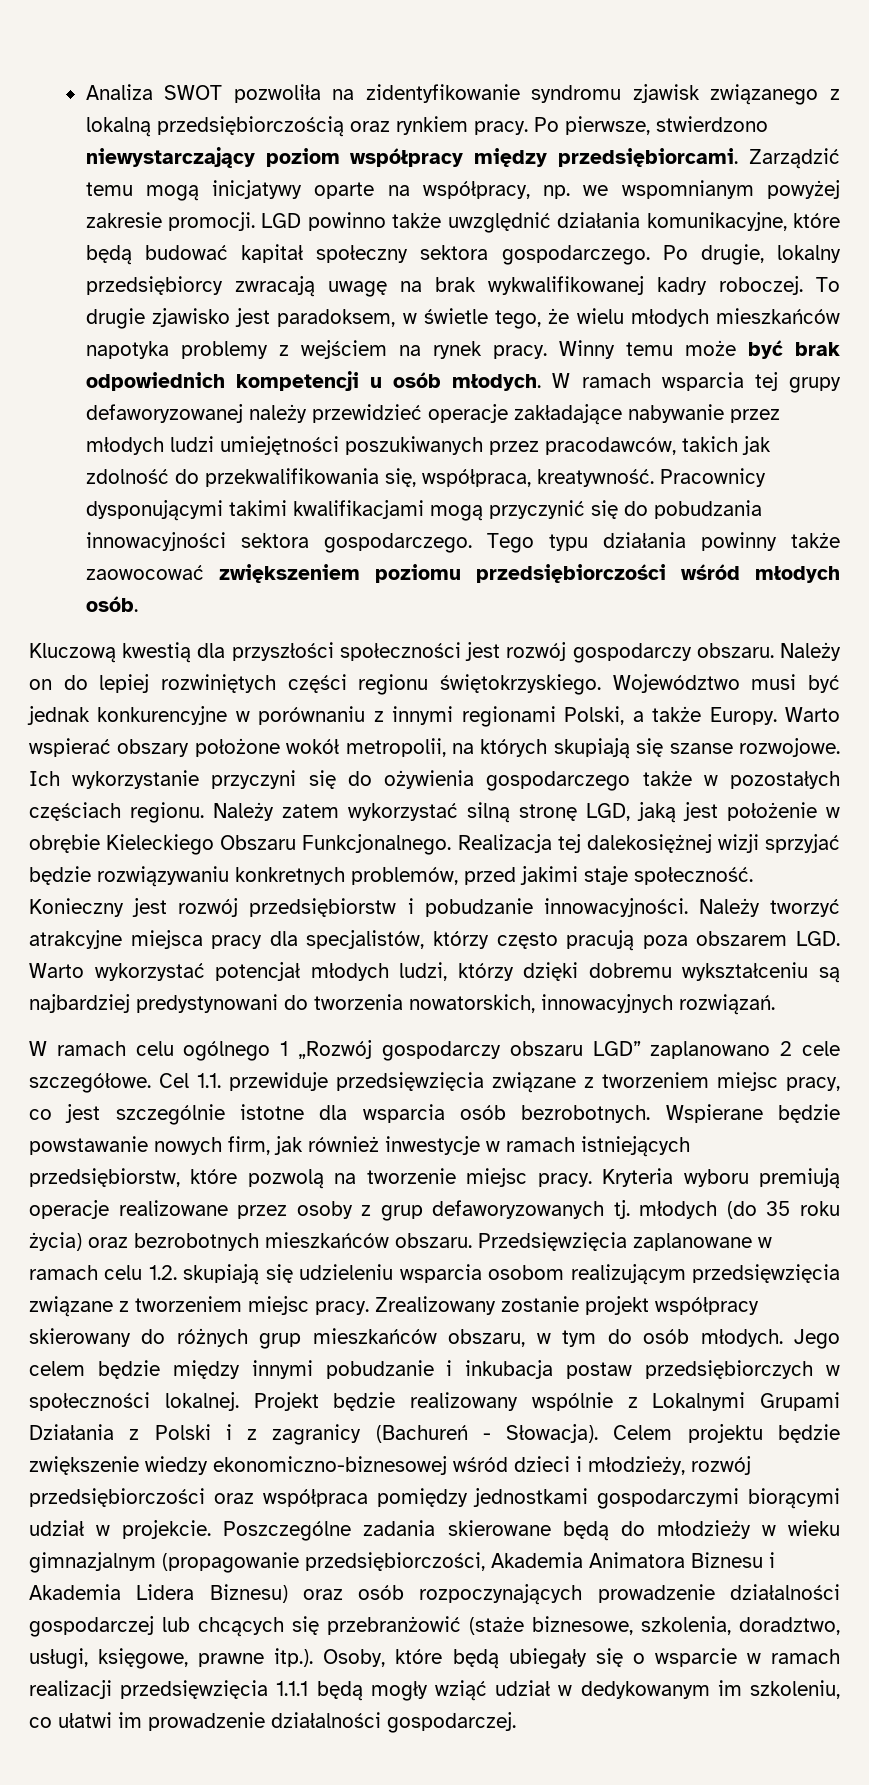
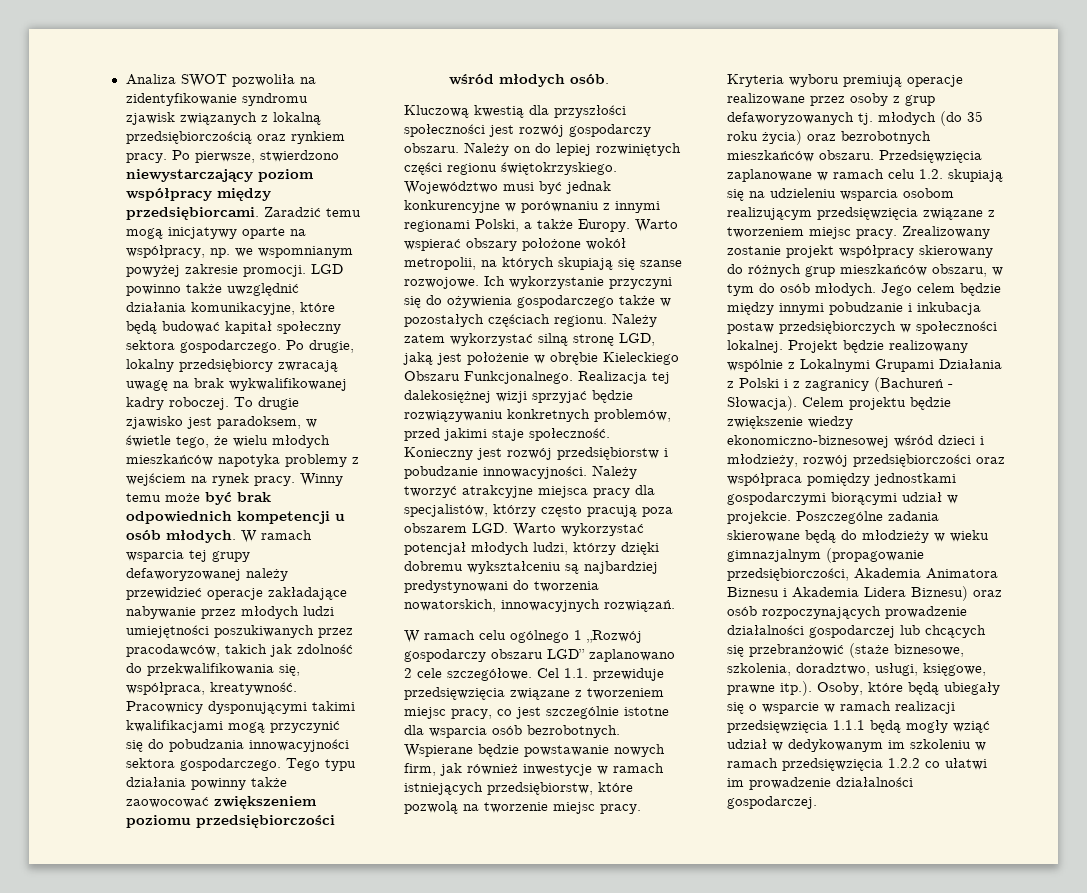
[710,84,819,105] związanego -> [179,112,257,125] związanych
[748,148,840,169] Zarządzić -> [263,207,321,217] Zaradzić
(293, 1273) none -> [749,191,765,198] na
[750,1680,841,1699] szkoleniu, -> [910,739,986,751] [727,758,920,771] szkoleniu w ramach przedsięwzięcia 1.2.2

